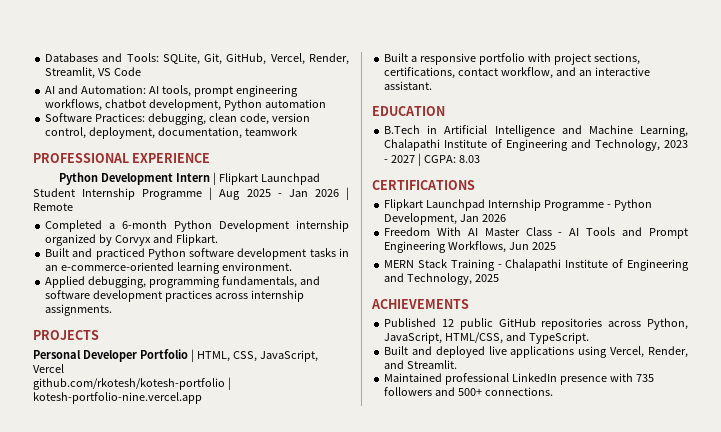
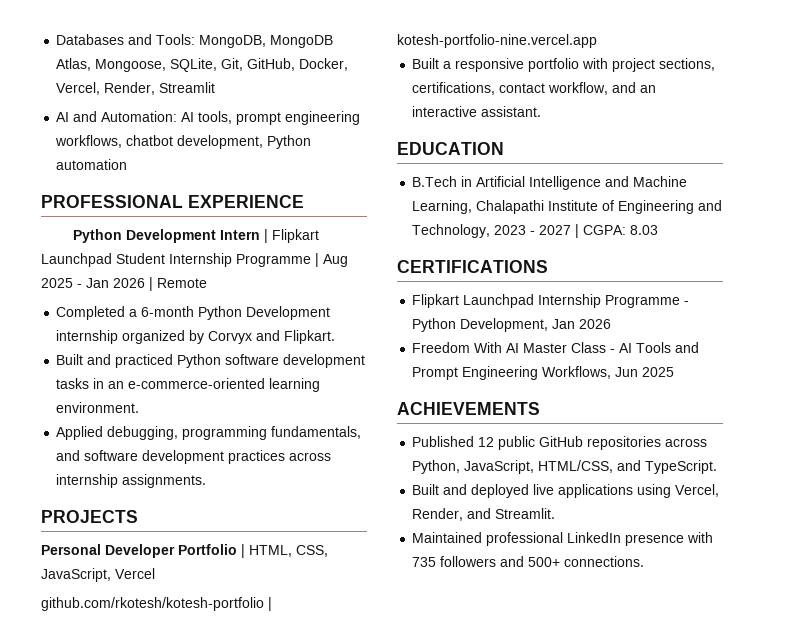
(159, 57) none -> [199,35,334,48] [56,58,167,72] MongoDB, MongoDB Atlas, Mongoose,
[270,53,349,65] [45,67,142,79] Vercel, Render, Streamlit, VS Code -> [299,58,349,71] [56,82,216,95] Docker, Vercel, Render, Streamlit
[45,113,310,125] [45,127,298,139] // Software Practices: debugging, clean code, version control, deployment, documentation, teamwork -> (128, 164) none
[384,259,689,271] [384,273,500,285] // MERN Stack Training - Chalapathi Institute of Engineering and Technology, 2025 -> (675, 372) none

